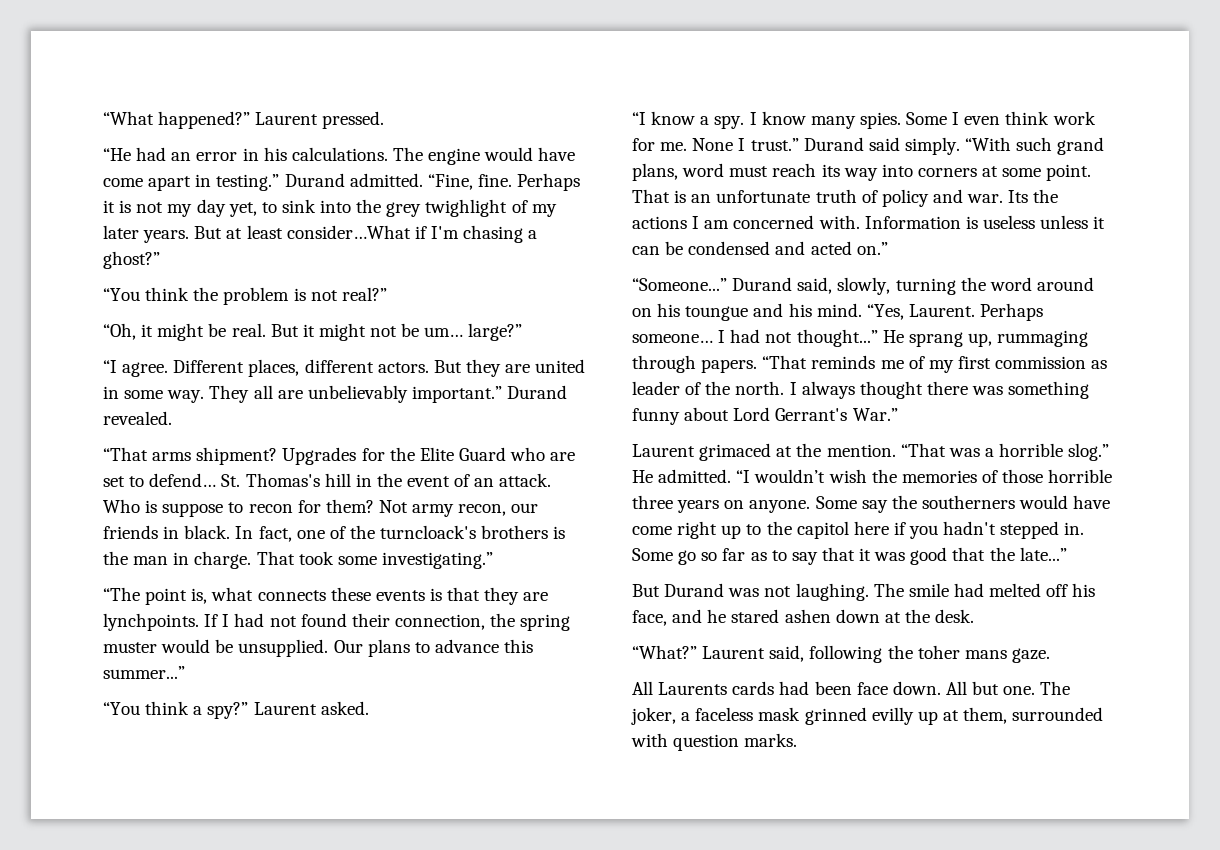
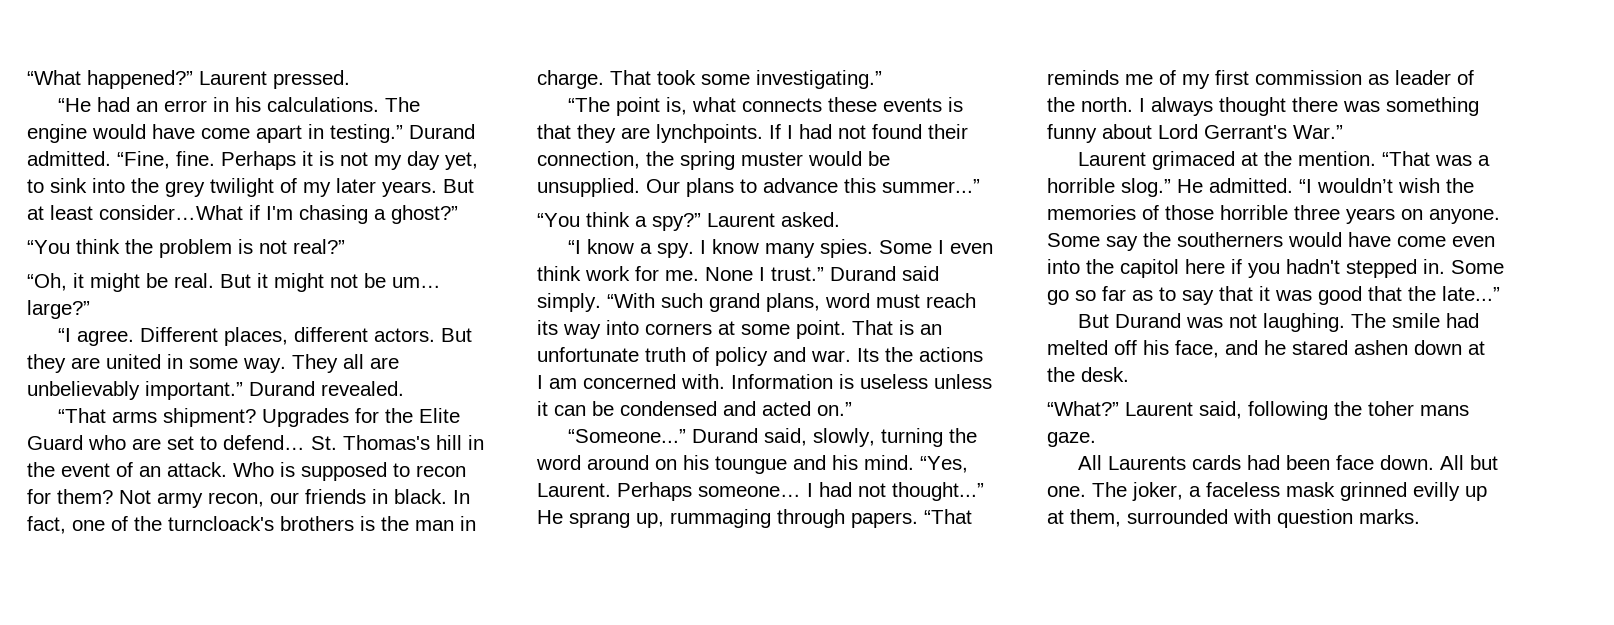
[425,199,508,217] twighlight -> [210,178,274,197] twilight
[162,503,224,517] suppose -> [301,462,387,481] supposed
[677,521,762,539] right up to -> [1452,236,1495,247] [1047,259,1080,274] even into

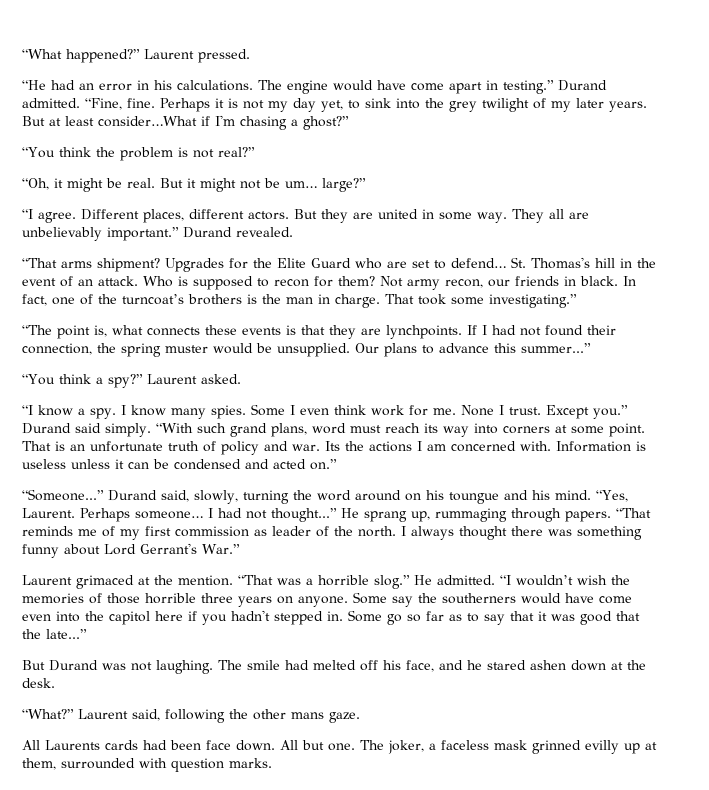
[168,516,274,531] turncloack's -> [122,294,184,305] turncoat’s
[771,267,824,281] trust.” -> [508,405,628,419] trust. Except you.”
[1368,401,1414,416] toher -> [253,709,286,720] other

